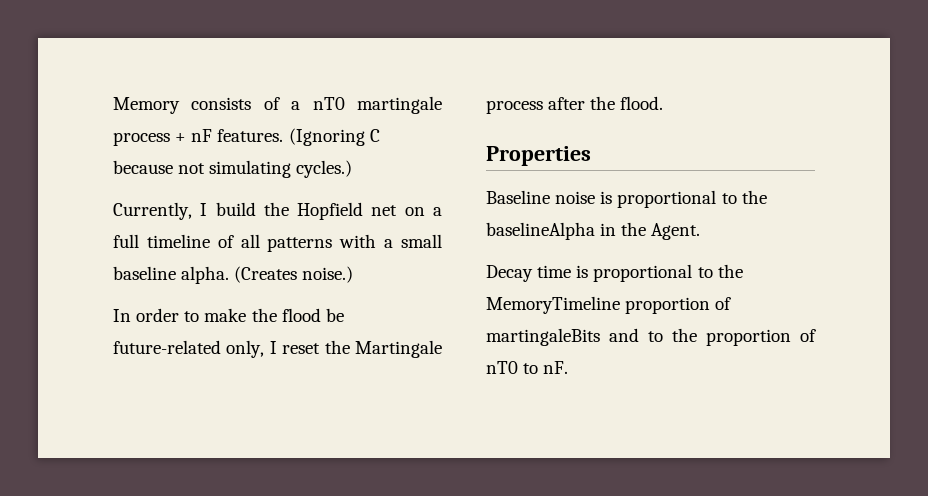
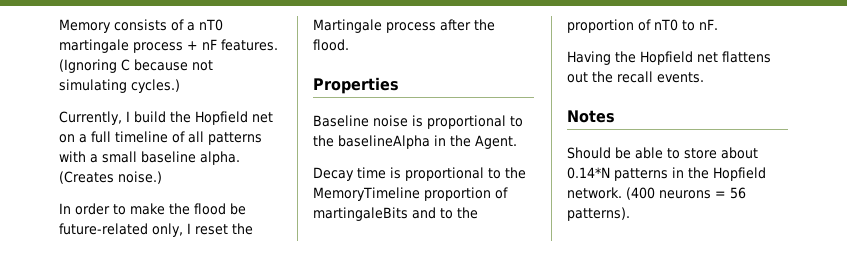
(569, 367) none -> [567,51,771,65] [567,71,704,83] [567,110,615,123] [567,147,758,159] [567,167,766,181] [567,187,746,200] [567,207,630,221] // Having the Hopfield net flattens out the recall events. // Notes // Should be able to store about 0.14*N patterns in the Hopfield network. (400 neurons = 56 patterns).

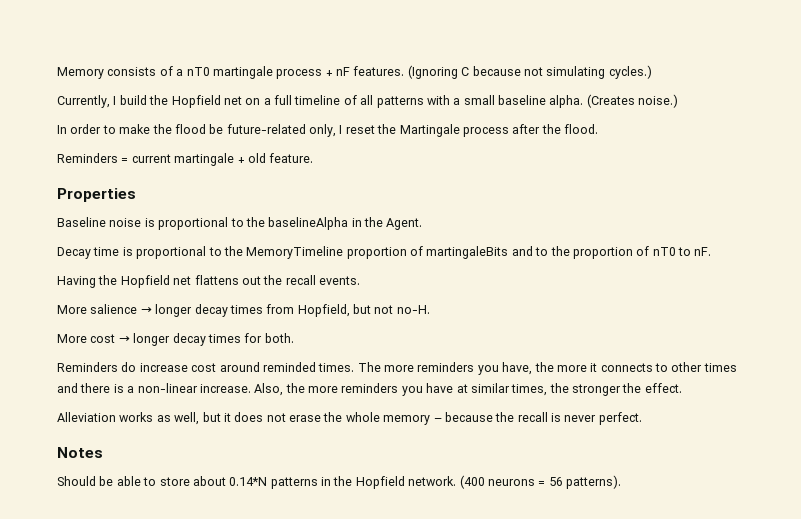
(349, 45) none -> [57,153,314,166] // Reminders = current martingale + old feature.
(704, 77) none -> [57,304,430,317] [57,333,294,346] [57,362,737,375] [57,383,682,396] [57,412,642,425] // More salience → longer decay times from Hopfield, but not no-H. // More cost → longer decay times for both. // Reminders do increase cost around reminded times. The more reminders you have, the more it connects to other times and there is a non-linear increase. Also, the more reminders you have at similar times, the stronger the effect. // Alleviation works as well, but it does not erase the whole memory – because the recall is never perfect.

